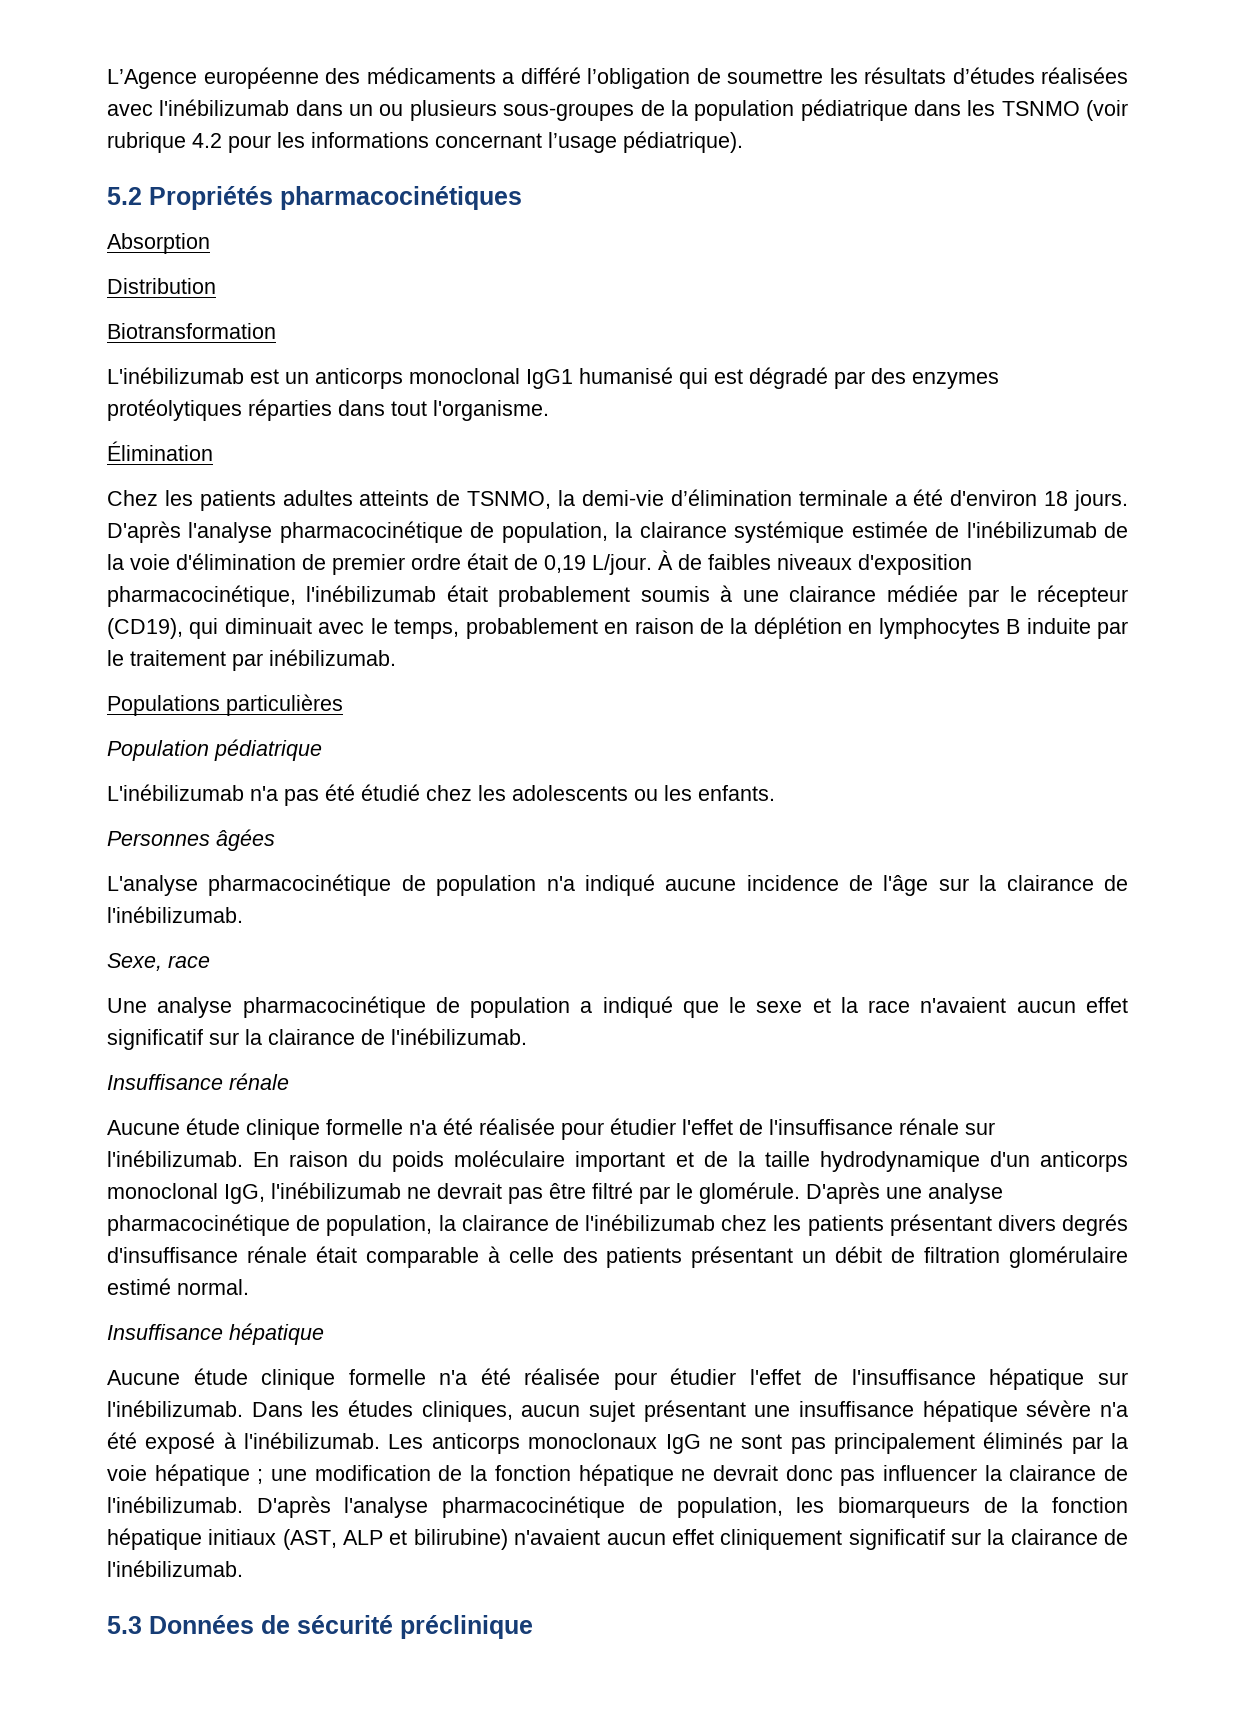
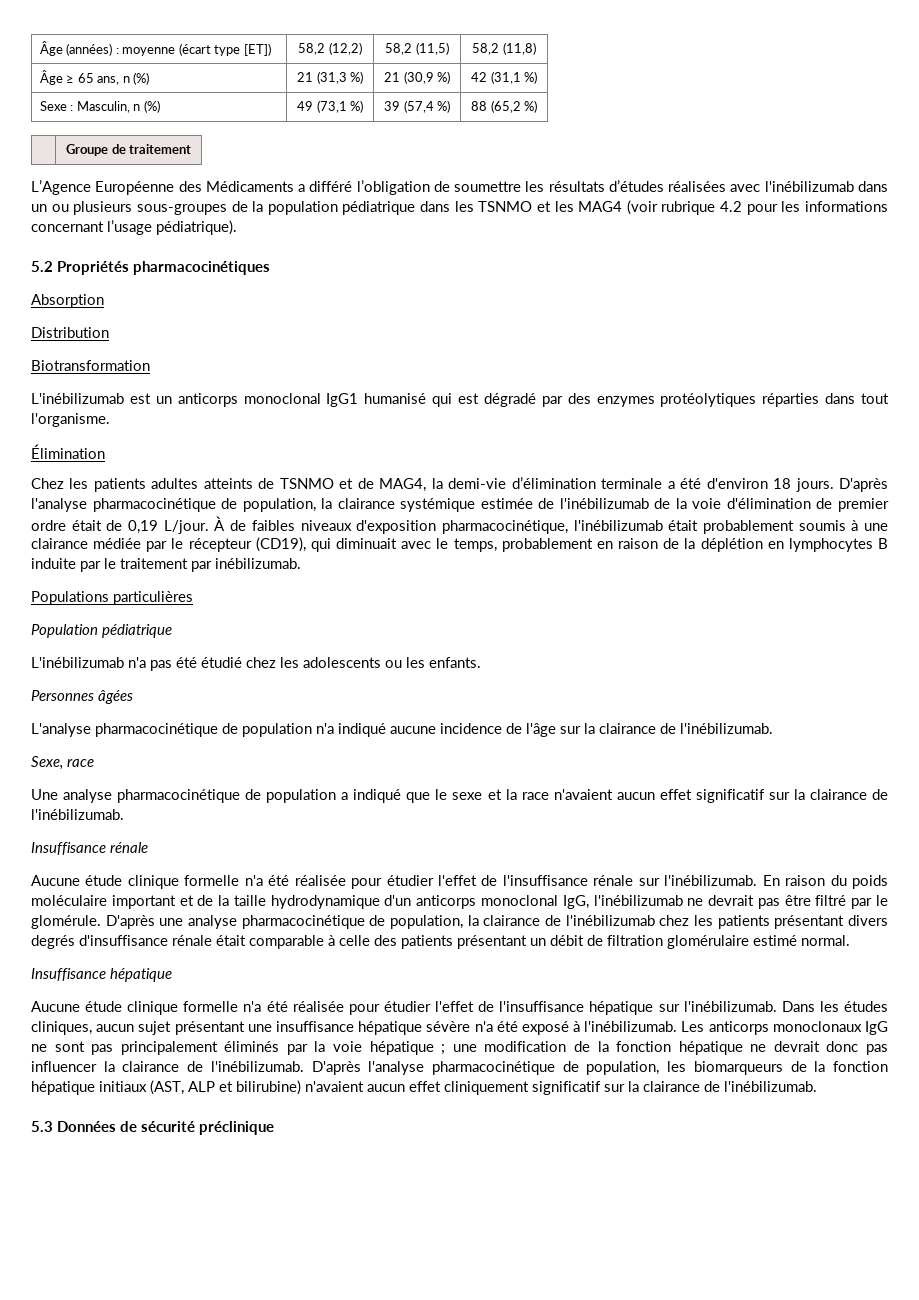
[107,67,496,89] L’Agence européenne des médicaments -> [39,41,271,56] [298,42,362,55] [385,42,449,55] [472,42,536,55] [39,70,150,85] [296,71,364,84] [383,71,451,84] [470,71,538,84] [39,100,160,113] [296,100,364,113] [383,100,451,113] [470,100,538,113] [65,144,192,156] [31,180,294,195] Âge (années) : moyenne (écart type [ET]) | 58,2 (12,2) | 58,2 (11,5) | 58,2 (11,8) // Âge ≥ 65 ans, n (%) | 21 (31,3 %) | 21 (30,9 %) | 42 (31,1 %) // Sexe : Masculin, n (%) | 49 (73,1 %) | 39 (57,4 %) | 88 (65,2 %) // | Groupe de traitement // L’Agence Européenne des Médicaments
(1080, 108) none -> [536,201,623,212] et les MAG4
[467,491,552,509] TSNMO, -> [279,478,427,492] TSNMO et de MAG4,

